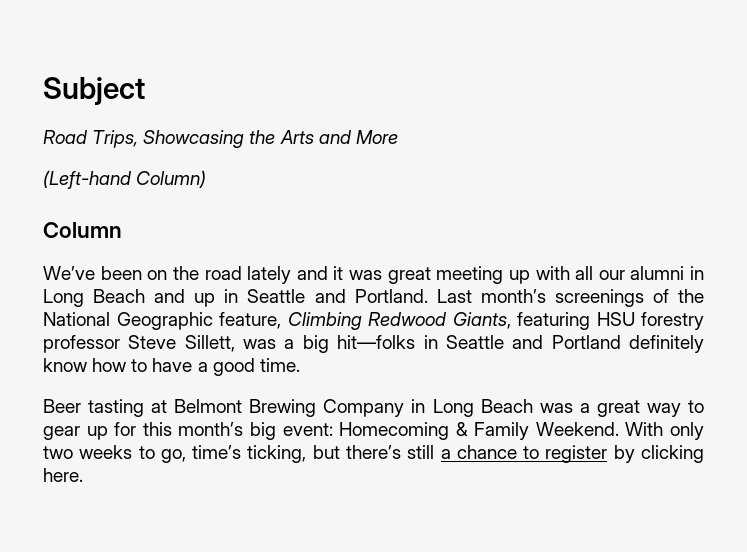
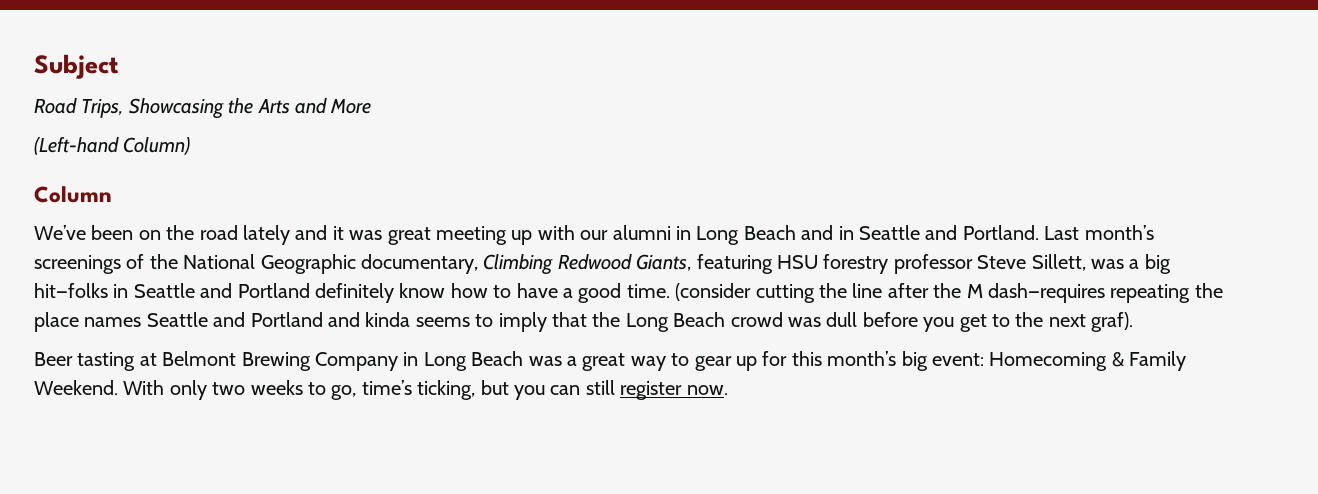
[575,266,594,280] all -> (575, 232) none
[194,293,216,307] up -> (834, 232) none
[219,312,281,329] feature, -> [361,254,478,274] documentary,
(300, 365) none -> [675,283,1223,303] [34,312,1134,332] (consider cutting the line after the M dash—requires repeating the place names Seattle and Portland and kinda seems to imply that the Long Beach crowd was dull before you get to the next graf).
[345,445,704,463] [43,468,83,482] there’s still a chance to register by clicking here. -> [513,380,728,400] you can still register now.

